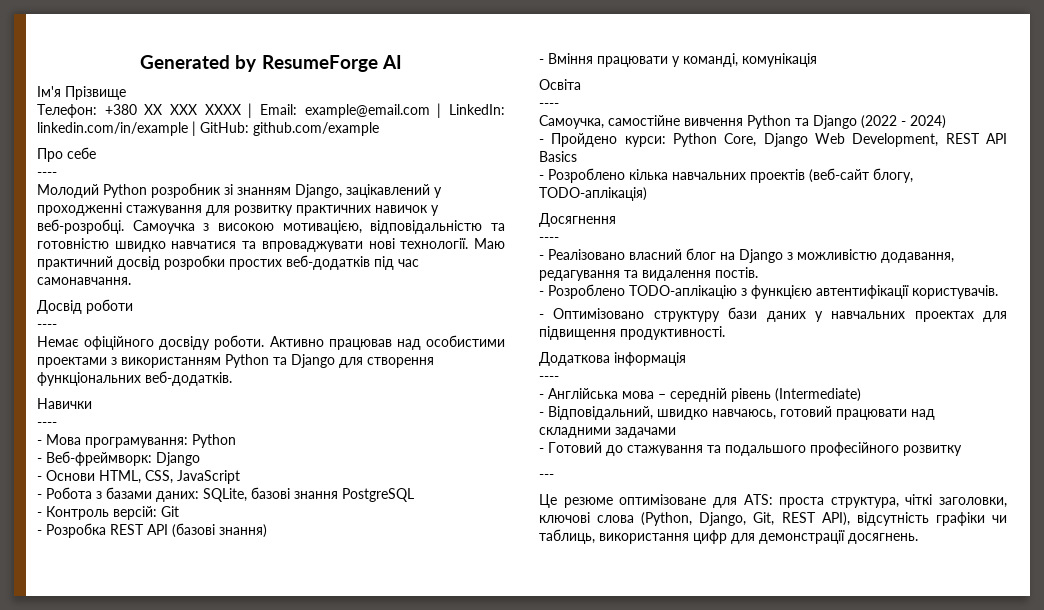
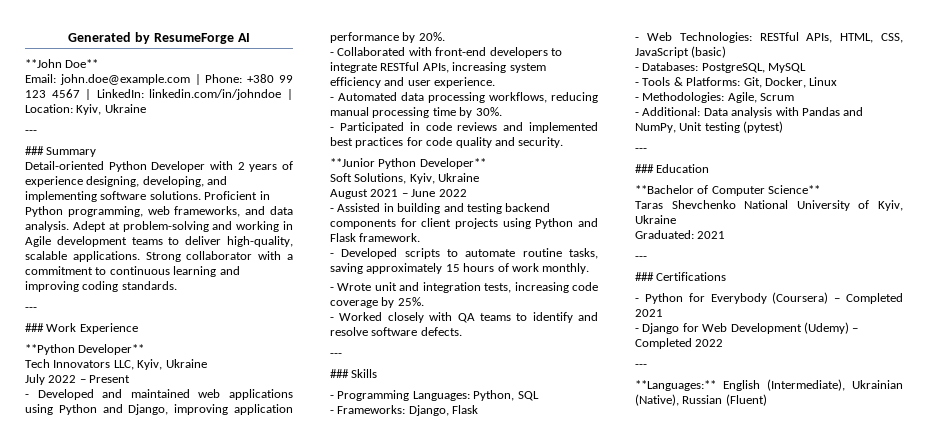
[37,86,126,100] [37,103,506,118] [37,121,379,136] [37,147,96,162] [37,172,57,177] [37,183,442,198] [37,202,439,216] [37,219,505,234] [37,238,506,252] [37,255,419,270] [37,277,131,285] [37,299,133,314] [37,324,57,329] [37,335,506,350] [37,354,434,368] [37,371,232,386] [37,398,92,409] [37,422,57,427] [37,434,236,448] [37,451,200,466] [37,470,95,481] Ім'я Прізвище // Телефон: +380 XX XXX XXXX | Email: example@email.com | LinkedIn: linkedin.com/in/example | GitHub: github.com/example // Про себе // ---- // Молодий Python розробник зі знанням Django, зацікавлений у проходженні стажування для розвитку практичних навичок у веб-розробці. Самоучка з високою мотивацією, відповідальністю та готовністю швидко навчатися та впроваджувати нові технології. Маю практичний досвід розробки простих веб-додатків під час самонавчання. // Досвід роботи // ---- // Немає офіційного досвіду роботи. Активно працював над особистими проектами з використанням Python та Django для створення функціональних веб-додатків. // Навички // ---- // - Мова програмування: Python // - Веб-фреймворк: Django // - Основи -> [25,59,99,68] [25,74,294,85] [25,89,293,100] [25,104,146,115] [25,130,37,134] [25,146,97,157] [25,161,293,172] [25,176,228,187] [25,191,270,202] [25,206,293,217] [25,221,293,232] [25,236,293,247] [25,251,294,262] [25,266,240,277] [25,281,177,292] [25,307,37,311] [25,323,138,334] [25,344,145,355] [25,359,207,370] [25,374,131,385] [25,389,293,400] [25,404,293,415] [330,32,445,43] [330,47,562,58] [330,62,546,73] [330,77,496,88] [330,92,598,103] [330,107,502,118] [330,122,598,133] [330,137,564,148] [330,158,486,169] [330,173,480,184] [330,189,467,199] [330,203,551,214] [330,218,598,229] [330,233,421,242] [330,248,598,259] [330,263,590,274] [330,282,598,293] [330,297,424,308] [330,312,598,323] [330,327,462,336] [330,353,342,357] [330,369,378,378] [330,390,539,401] [330,405,479,416] [635,32,833,43] **John Doe** // Email: john.doe@example.com | Phone: +380 99 123 4567 | LinkedIn: linkedin.com/in/johndoe | Location: Kyiv, Ukraine // --- // ### Summary // Detail-oriented Python Developer with 2 years of experience designing, developing, and implementing software solutions. Proficient in Python programming, web frameworks, and data analysis. Adept at problem-solving and working in Agile development teams to deliver high-quality, scalable applications. Strong collaborator with a commitment to continuous learning and improving coding standards. // --- // ### Work Experience // **Python Developer** // Tech Innovators LLC, Kyiv, Ukraine // July 2022 – Present // - Developed and maintained web applications using Python and Django, improving application performance by 20%. // - Collaborated with front-end developers to integrate RESTful APIs, increasing system efficiency and user experience. // - Automated data processing workflows, reducing manual processing time by 30%. // - Participated in code reviews and implemented best practices for code quality and security. // **Junior Python Developer** // Soft Solutions, Kyiv, Ukraine // August 2021 – June 2022 // - Assisted in building and testing backend components for client projects using Python and Flask framework. // - Developed scripts to automate routine tasks, saving approximately 15 hours of work monthly. // - Wrote unit and integration tests, increasing code coverage by 25%. // - Worked closely with QA teams to identify and resolve software defects. // --- // ### Skills // - Programming Languages: Python, SQL // - Frameworks: Django, Flask // - Web Technologies: RESTful APIs,
[37,487,414,502] [37,506,179,520] [37,523,267,538] [539,53,817,67] [539,79,581,90] [539,103,559,108] [539,115,946,129] [539,133,1007,147] [539,151,577,162] [539,168,913,183] [539,187,647,201] [539,213,616,227] [539,237,559,242] [539,248,954,263] [539,267,758,281] [539,284,998,299] [539,307,1007,322] [539,326,725,340] [539,352,686,366] [539,376,559,381] [539,388,861,402] [539,406,935,420] [539,427,676,438] [539,442,962,456] [539,474,554,479] [539,494,1007,508] [539,512,1007,526] [539,529,918,544] // - Робота з базами даних: SQLite, базові знання PostgreSQL // - Контроль версій: Git // - Розробка REST API (базові знання) // - Вміння працювати у команді, комунікація // Освіта // ---- // Самоучка, самостійне вивчення Python та Django (2022 - 2024) // - Пройдено курси: Python Core, Django Web Development, REST API Basics // - Розроблено кілька навчальних проектів (веб-сайт блогу, TODO-аплікація) // Досягнення // ---- // - Реалізовано власний блог на Django з можливістю додавання, редагування та видалення постів. // - Розроблено TODO-аплікацію з функцією автентифікації користувачів. // - Оптимізовано структуру бази даних у навчальних проектах для підвищення продуктивності. // Додаткова інформація // ---- // - Англійська мова – середній рівень (Intermediate) // - Відповідальний, швидко навчаюсь, готовий працювати над складними задачами // - Готовий до стажування та подальшого професійного розвитку // --- // Це резюме оптимізоване для ATS: проста структура, чіткі заголовки, ключові слова (Python, Django, Git, REST API), відсутність графіки чи таблиць, використання цифр для демонстрації досягнень. -> [691,46,727,58] [635,62,807,73] [635,77,838,88] [635,92,795,103] [635,107,864,118] [635,121,784,133] [635,148,647,152] [635,164,710,173] [635,185,821,196] [635,200,903,211] [635,215,676,224] [635,230,726,239] [635,256,647,260] [635,272,727,281] [635,292,903,304] [635,309,663,317] [635,322,859,334] [635,338,724,349] [635,364,647,368] [635,379,903,391] [635,394,767,406] (basic) // - Databases: PostgreSQL, MySQL // - Tools & Platforms: Git, Docker, Linux // - Methodologies: Agile, Scrum // - Additional: Data analysis with Pandas and NumPy, Unit testing (pytest) // --- // ### Education // **Bachelor of Computer Science** // Taras Shevchenko National University of Kyiv, Ukraine // Graduated: 2021 // --- // ### Certifications // - Python for Everybody (Coursera) – Completed 2021 // - Django for Web Development (Udemy) – Completed 2022 // --- // **Languages:** English (Intermediate), Ukrainian (Native), Russian (Fluent)

